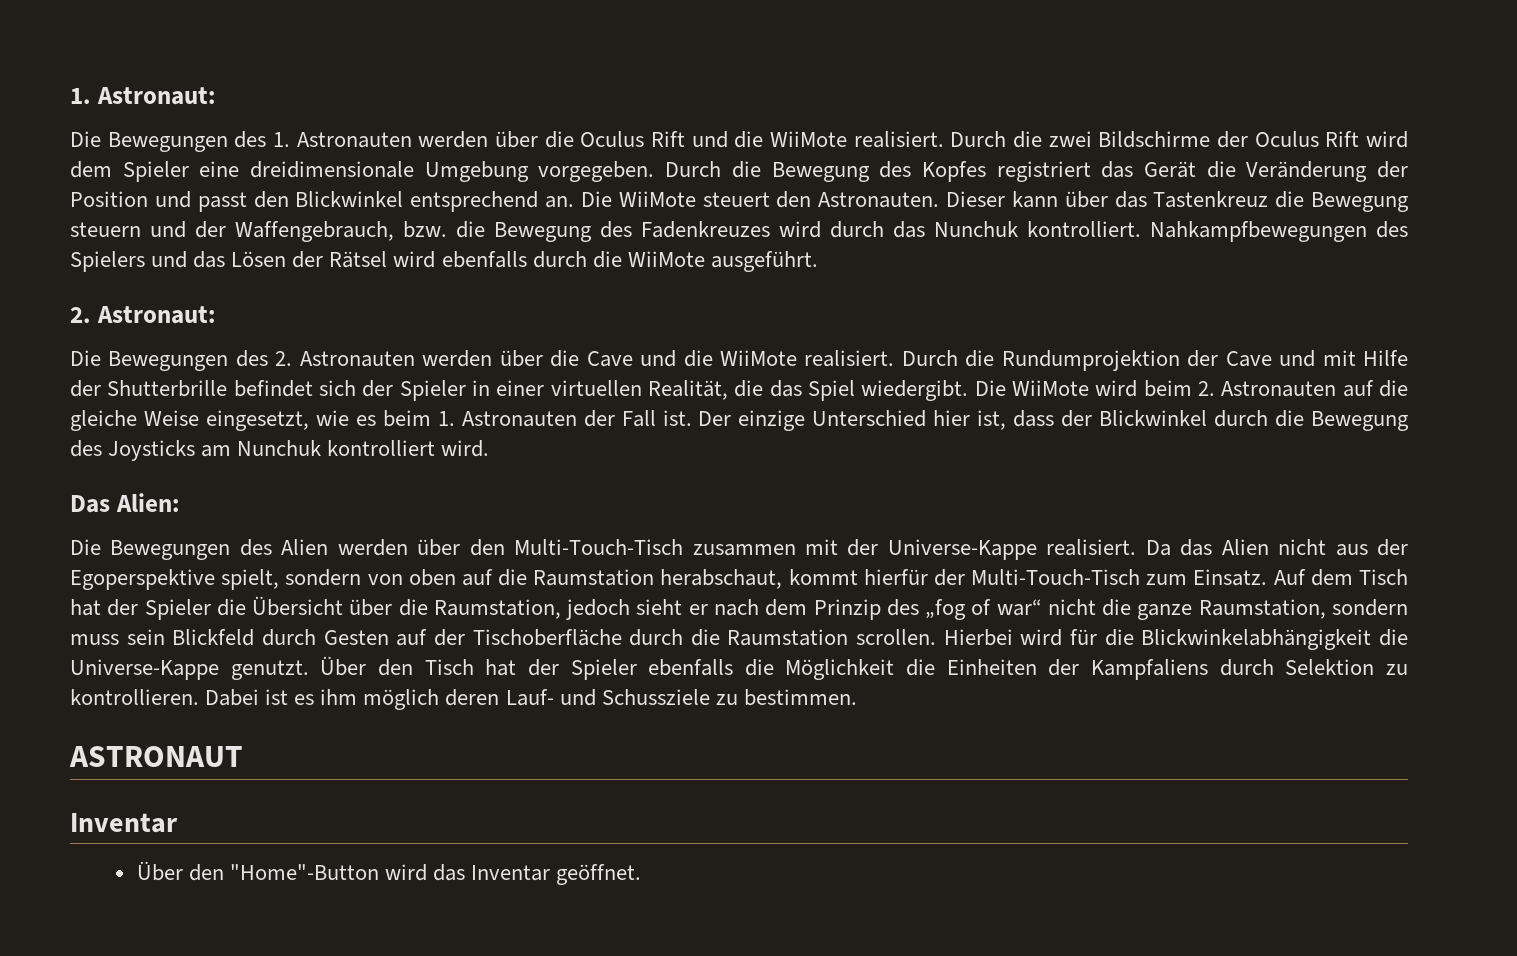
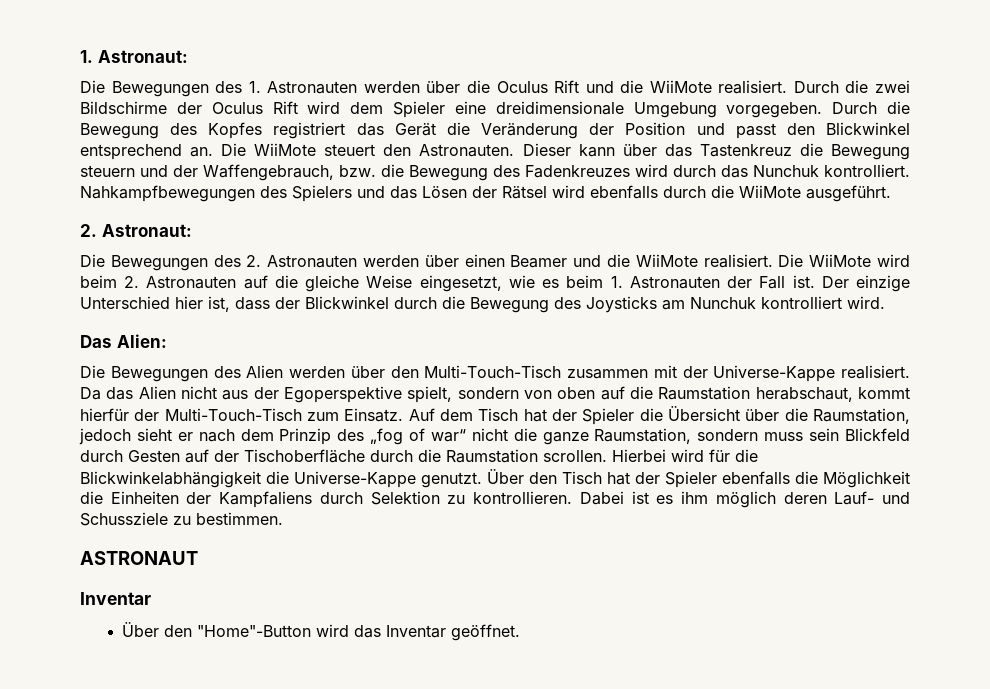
[550,350,1409,371] [70,380,969,401] die Cave und die WiiMote realisiert. Durch die Rundumprojektion der Cave und mit Hilfe der Shutterbrille befindet sich der Spieler in einer virtuellen Realität, die das Spiel wiedergibt. -> [464,254,773,268] einen Beamer und die WiiMote realisiert.

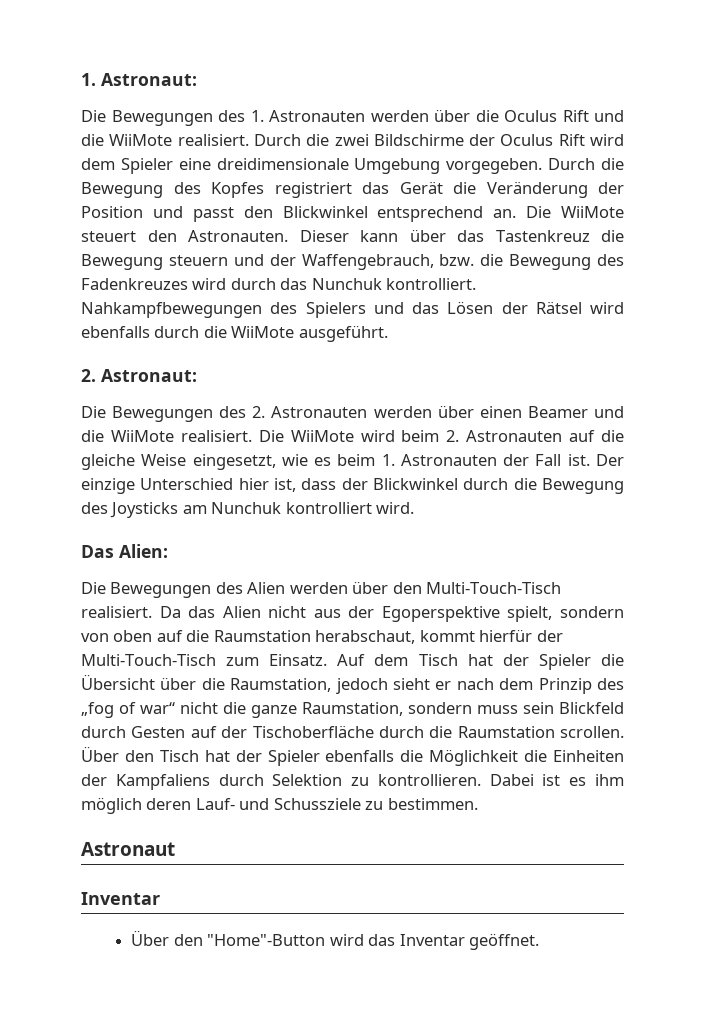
[567,365,836,382] zusammen mit der Universe-Kappe -> (562, 588) none
[612,449,758,462] [80,471,482,488] Hierbei wird für die Blickwinkelabhängigkeit die Universe-Kappe genutzt. -> (624, 732) none
[80,551,198,565] ASTRONAUT -> [81,842,175,856] Astronaut

